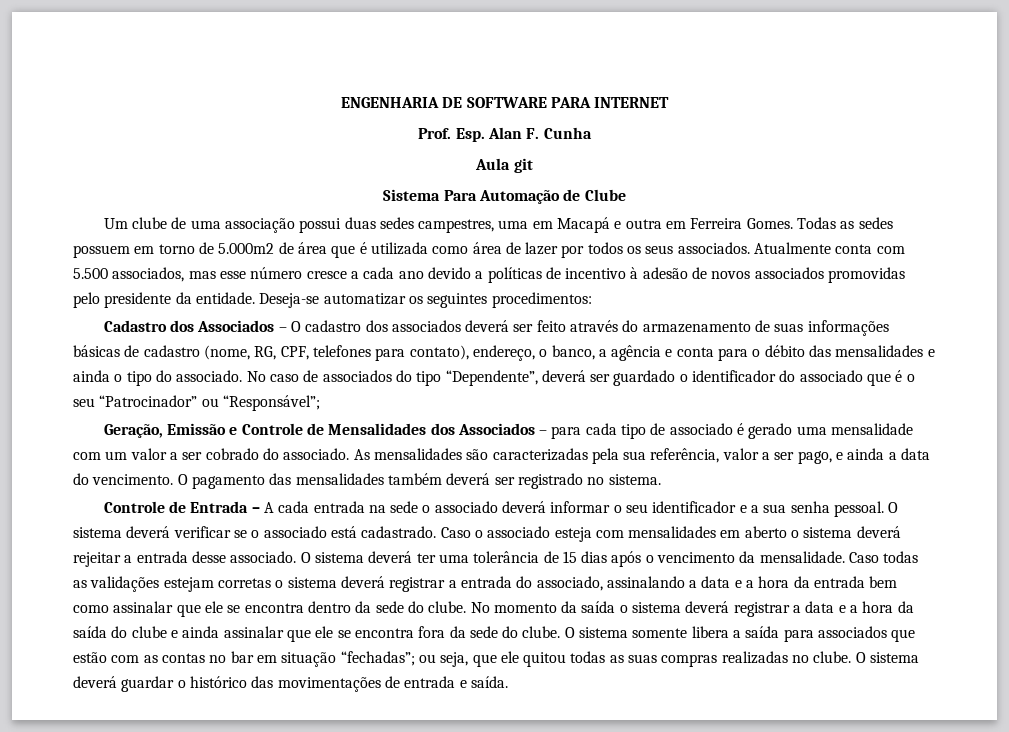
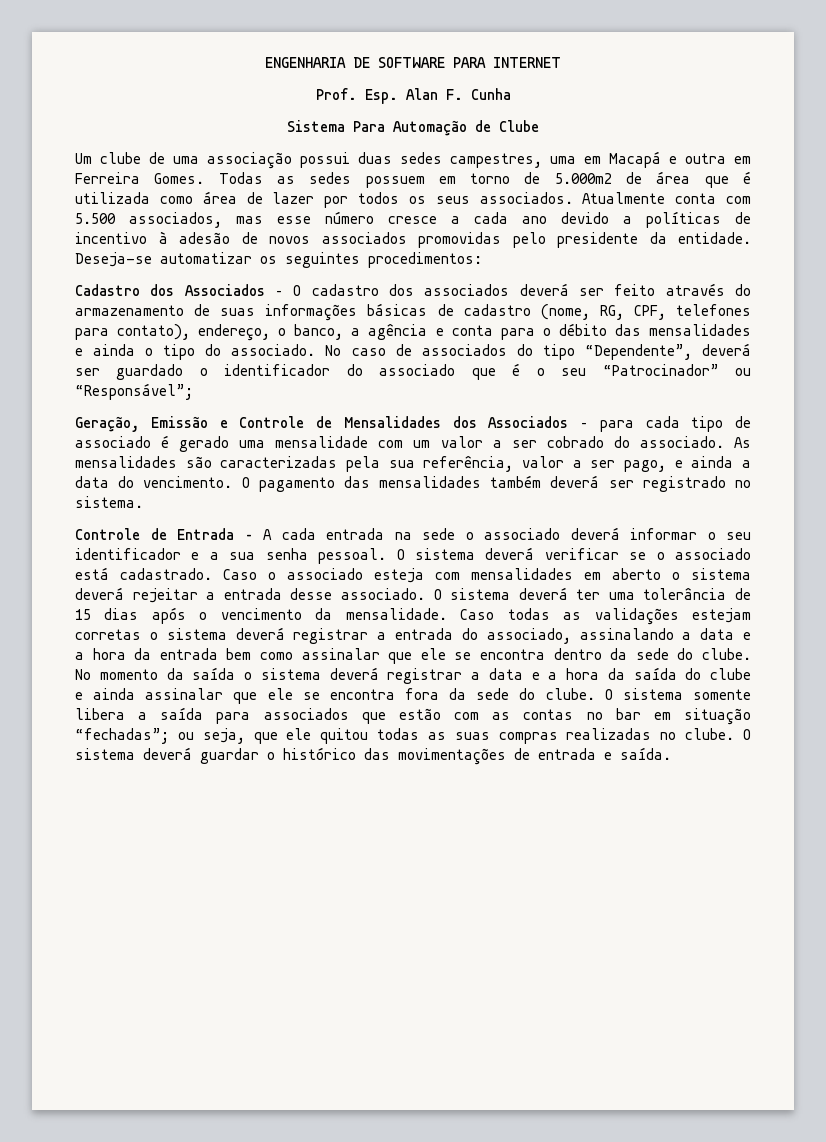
[475,158,533,173] // Aula git -> (511, 94) none

